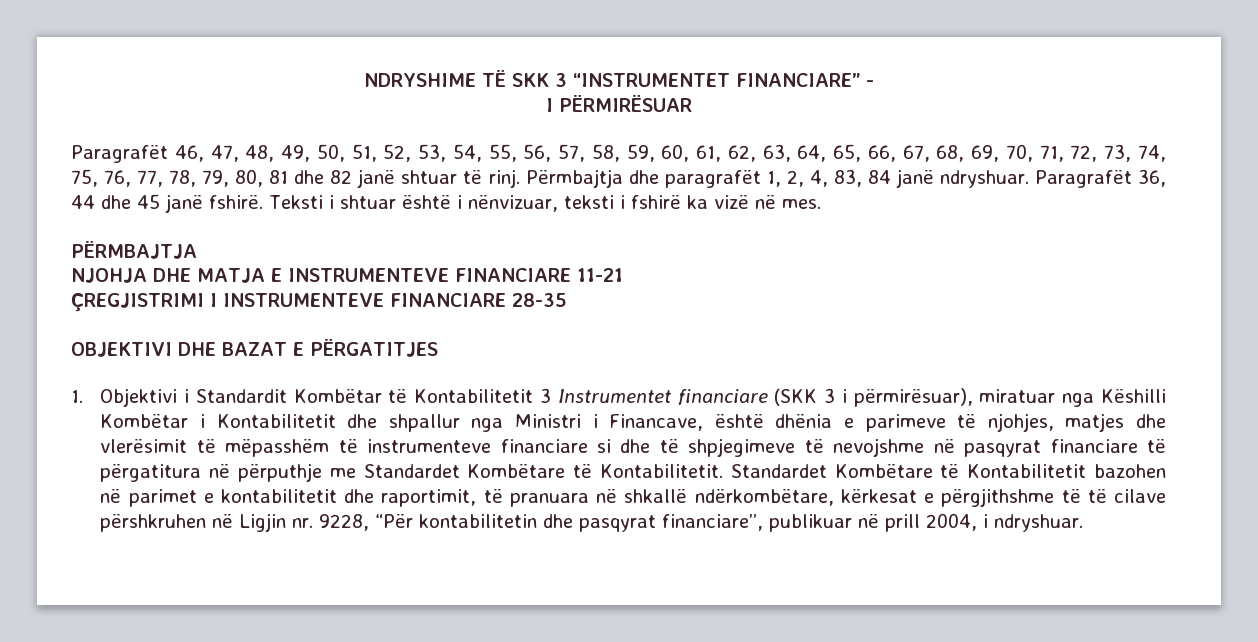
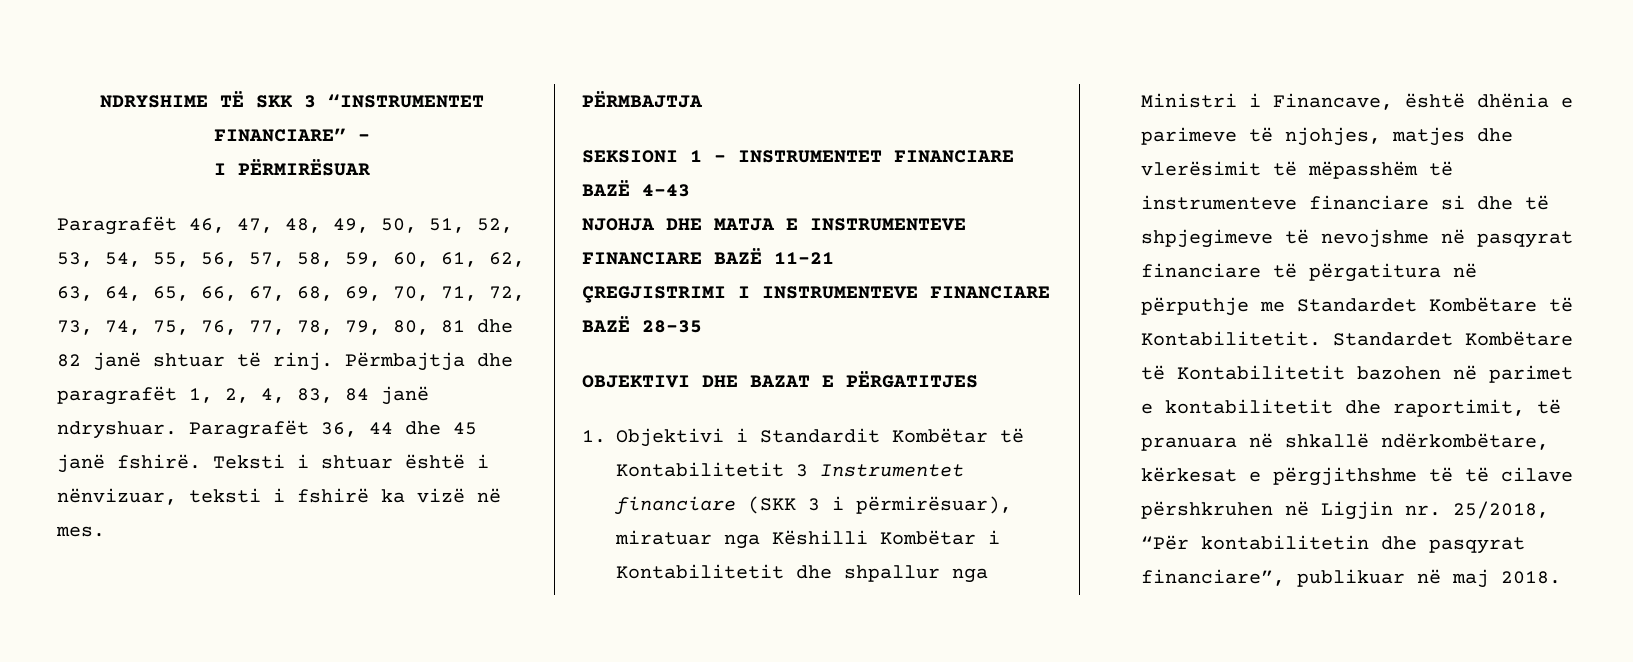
(197, 249) none -> [582,150,1014,163] [582,180,690,197] // SEKSIONI 1 – INSTRUMENTET FINANCIARE BAZË 4-43
(571, 275) none -> [714,248,762,264] BAZË
(506, 300) none -> [582,316,630,332] BAZË
[319,514,370,531] 9228, -> [1453,501,1549,519] 25/2018,
[885,513,1084,532] prill 2004, i ndryshuar. -> [1452,569,1561,588] maj 2018.

